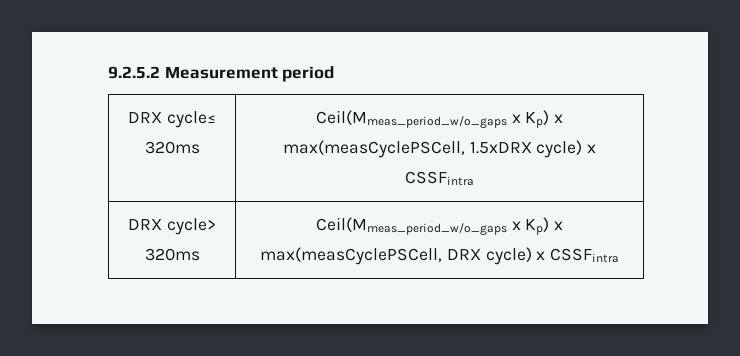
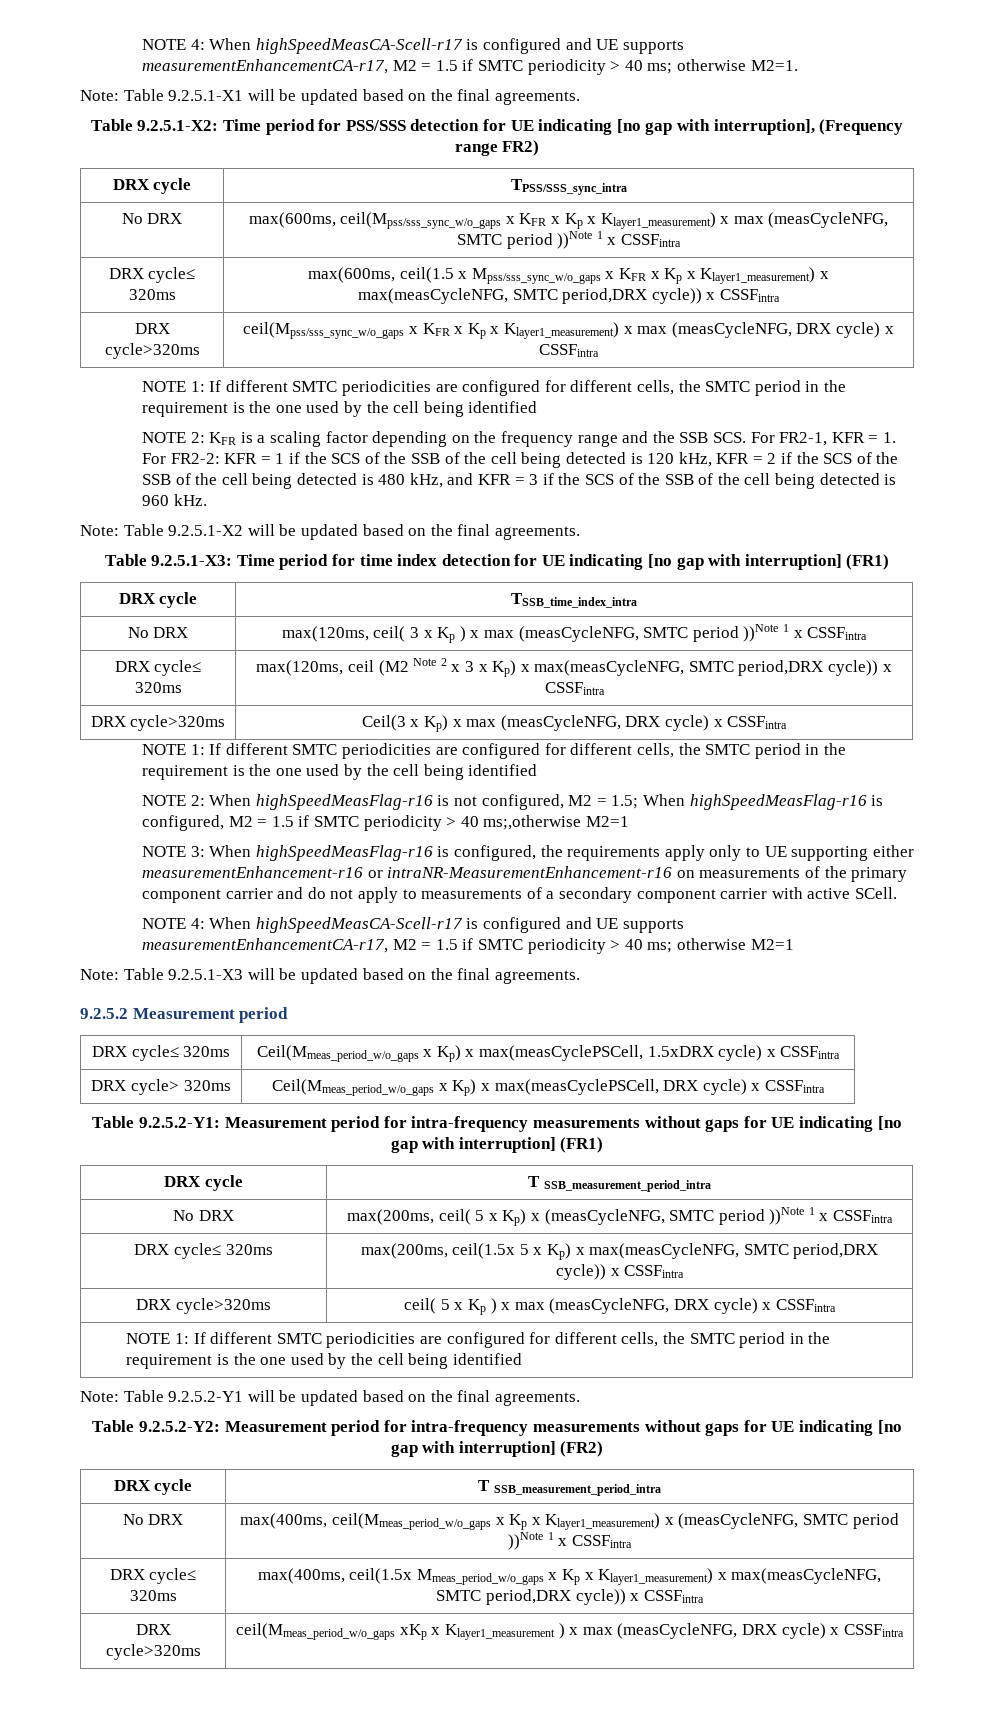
(108, 72) none -> [142,38,684,54] [142,59,798,75] [80,89,580,105] [90,119,904,135] [454,140,540,156] [112,178,192,194] [510,179,627,195] [121,213,183,224] [248,212,889,229] [457,231,681,249] [108,267,196,283] [128,289,176,300] [308,267,829,284] [358,288,780,304] [134,323,170,334] [104,343,200,359] [243,322,894,339] [539,344,599,357] [142,380,846,396] [142,401,538,417] [142,431,896,447] [142,452,899,468] [142,473,897,489] [142,494,207,506] [80,524,580,540] [104,554,890,570] [118,592,198,608] [511,593,637,608] [127,627,189,638] [281,624,868,643] [114,660,202,676] [134,682,182,693] [256,658,892,677] [544,682,605,695] [90,715,226,731] [361,715,788,732] [142,743,846,759] [142,764,538,780] [142,794,884,810] [142,815,629,831] [142,845,914,861] [142,866,908,882] [142,887,897,903] [142,917,684,933] [142,938,794,954] [80,968,580,984] NOTE 4: When highSpeedMeasCA-Scell-r17 is configured and UE supports measurementEnhancementCA-r17, M2 = 1.5 if SMTC periodicity > 40 ms; otherwise M2=1. // Note: Table 9.2.5.1-X1 will be updated based on the final agreements. // Table 9.2.5.1-X2: Time period for PSS/SSS detection for UE indicating [no gap with interruption], (Frequency range FR2) // DRX cycle | TPSS/SSS_sync_intra // No DRX | max(600ms, ceil(Mpss/sss_sync_w/o_gaps x KFR x Kp x Klayer1_measurement) x max (measCycleNFG, SMTC period ))Note 1 x CSSFintra // DRX cycle≤ 320ms | max(600ms, ceil(1.5 x Mpss/sss_sync_w/o_gaps x KFR x Kp x Klayer1_measurement) x max(measCycleNFG, SMTC period,DRX cycle)) x CSSFintra // DRX cycle>320ms | ceil(Mpss/sss_sync_w/o_gaps x KFR x Kp x Klayer1_measurement) x max (measCycleNFG, DRX cycle) x CSSFintra // NOTE 1: If different SMTC periodicities are configured for different cells, the SMTC period in the requirement is the one used by the cell being identified // NOTE 2: KFR is a scaling factor depending on the frequency range and the SSB SCS. For FR2-1, KFR = 1. For FR2-2: KFR = 1 if the SCS of the SSB of the cell being detected is 120 kHz, KFR = 2 if the SCS of the SSB of the cell being detected is 480 kHz, and KFR = 3 if the SCS of the SSB of the cell being detected is 960 kHz. // Note: Table 9.2.5.1-X2 will be updated based on the final agreements. // Table 9.2.5.1-X3: Time period for time index detection for UE indicating [no gap with interruption] (FR1) // DRX cycle | TSSB_time_index_intra // No DRX | max(120ms, ceil( 3 x Kp ) x max (measCycleNFG, SMTC period ))Note 1 x CSSFintra // DRX cycle≤ 320ms | max(120ms, ceil (M2 Note 2 x 3 x Kp) x max(measCycleNFG, SMTC period,DRX cycle)) x CSSFintra // DRX cycle>320ms | Ceil(3 x Kp) x max (measCycleNFG, DRX cycle) x CSSFintra // NOTE 1: If different SMTC periodicities are configured for different cells, the SMTC period in the requirement is the one used by the cell being identified // NOTE 2: When highSpeedMeasFlag-r16 is not configured, M2 = 1.5; When highSpeedMeasFlag-r16 is configured, M2 = 1.5 if SMTC periodicity > 40 ms;,otherwise M2=1 // NOTE 3: When highSpeedMeasFlag-r16 is configured, the requirements apply only to UE supporting either measurementEnhancement-r16 or intraNR-MeasurementEnhancement-r16 on measurements of the primary component carrier and do not apply to measurements of a secondary component carrier with active SCell. // NOTE 4: When highSpeedMeasCA-Scell-r17 is configured and UE supports measurementEnhancementCA-r17, M2 = 1.5 if SMTC periodicity > 40 ms; otherwise M2=1 // Note: Table 9.2.5.1-X3 will be updated based on the final agreements. //
(619, 255) none -> [92,1116,902,1132] [390,1137,604,1153] [164,1175,243,1191] [528,1176,711,1192] [173,1210,234,1221] [346,1207,894,1226] [134,1243,273,1259] [360,1243,879,1260] [555,1264,685,1280] [136,1298,271,1314] [404,1298,836,1315] [126,1332,831,1348] [126,1353,522,1369] [80,1390,580,1406] [92,1420,902,1436] [390,1441,604,1457] [113,1479,193,1495] [478,1480,661,1496] [122,1514,184,1525] [240,1513,899,1530] [508,1532,632,1550] [109,1568,197,1584] [129,1590,177,1601] [257,1568,882,1585] [436,1589,704,1605] [135,1624,171,1635] [105,1644,201,1660] [236,1623,904,1640] // Table 9.2.5.2-Y1: Measurement period for intra-frequency measurements without gaps for UE indicating [no gap with interruption] (FR1) // DRX cycle | T SSB_measurement_period_intra // No DRX | max(200ms, ceil( 5 x Kp) x (measCycleNFG, SMTC period ))Note 1 x CSSFintra // DRX cycle≤ 320ms | max(200ms, ceil(1.5x 5 x Kp) x max(measCycleNFG, SMTC period,DRX cycle)) x CSSFintra // DRX cycle>320ms | ceil( 5 x Kp ) x max (measCycleNFG, DRX cycle) x CSSFintra // NOTE 1: If different SMTC periodicities are configured for different cells, the SMTC period in the requirement is the one used by the cell being identified // Note: Table 9.2.5.2-Y1 will be updated based on the final agreements. // Table 9.2.5.2-Y2: Measurement period for intra-frequency measurements without gaps for UE indicating [no gap with interruption] (FR2) // DRX cycle | T SSB_measurement_period_intra // No DRX | max(400ms, ceil(Mmeas_period_w/o_gaps x Kp x Klayer1_measurement) x (measCycleNFG, SMTC period ))Note 1 x CSSFintra // DRX cycle≤ 320ms | max(400ms, ceil(1.5x Mmeas_period_w/o_gaps x Kp x Klayer1_measurement) x max(measCycleNFG, SMTC period,DRX cycle)) x CSSFintra // DRX cycle>320ms | ceil(Mmeas_period_w/o_gaps xKp x Klayer1_measurement ) x max (measCycleNFG, DRX cycle) x CSSFintra

